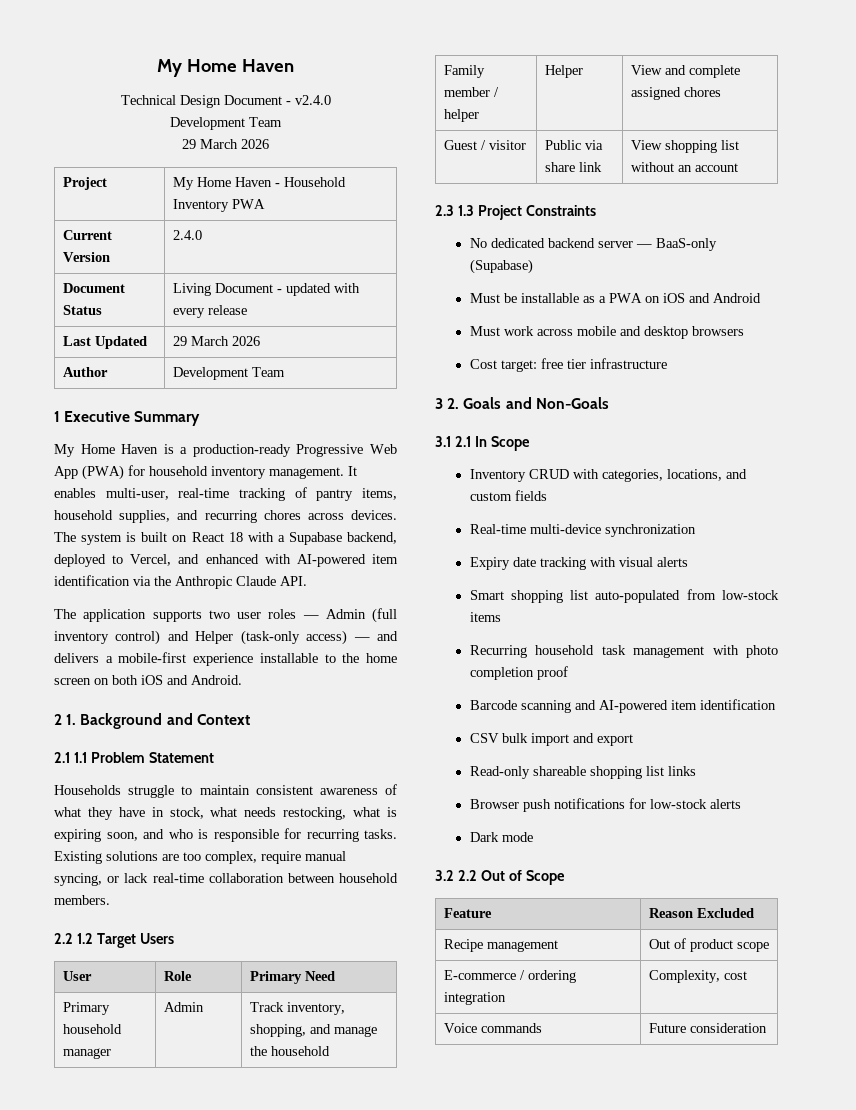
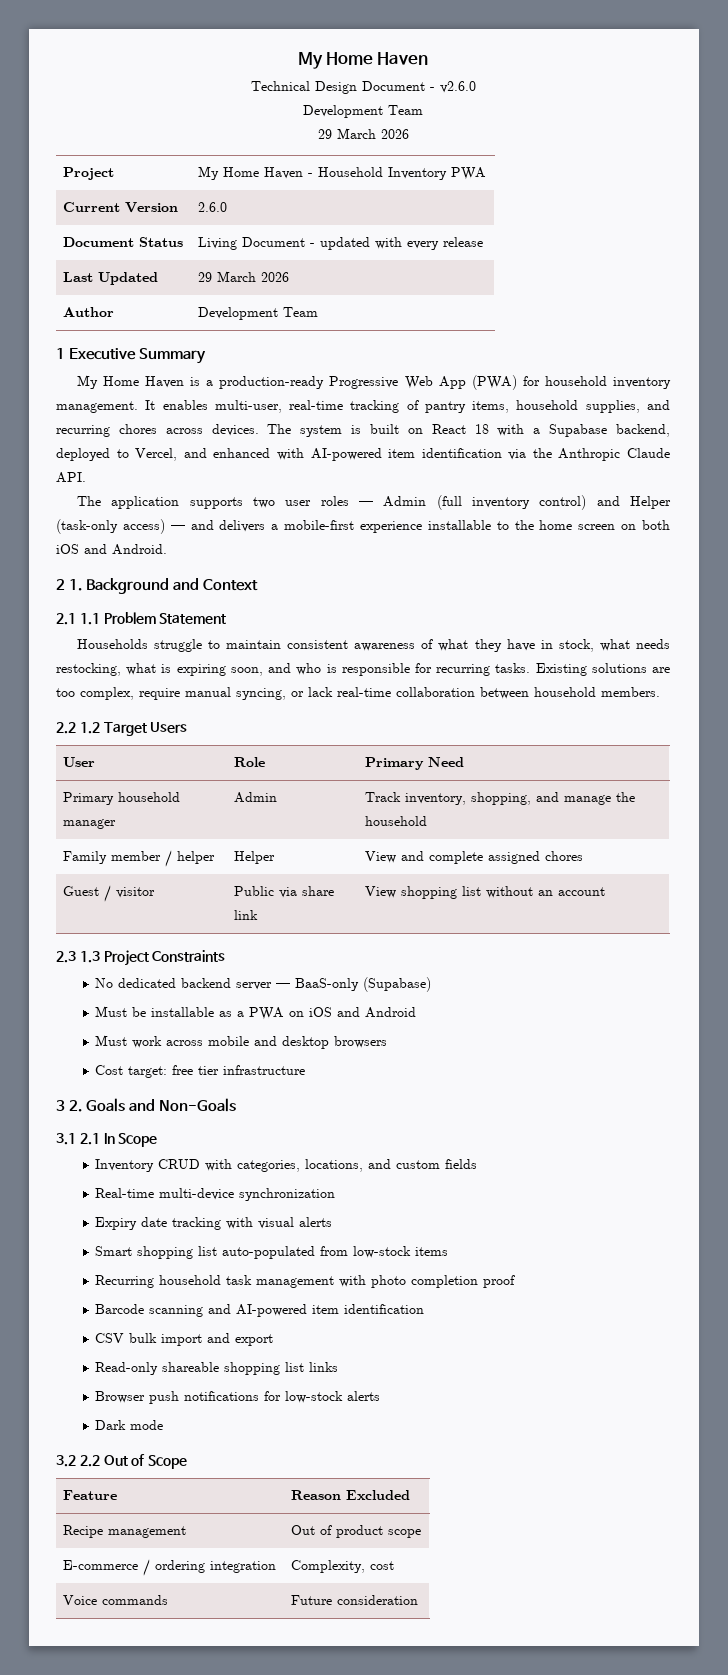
[294,95,331,105] v2.4.0 -> [439,81,476,93] v2.6.0
[172,230,202,240] 2.4.0 -> [198,202,228,212] 2.6.0

